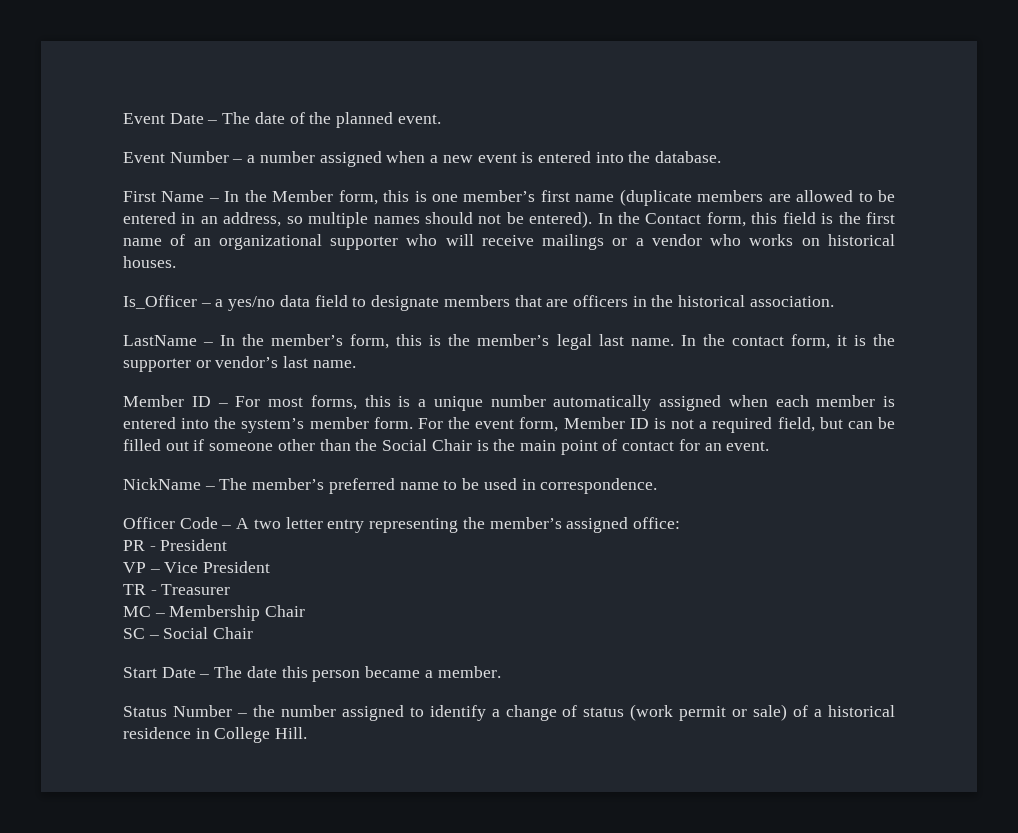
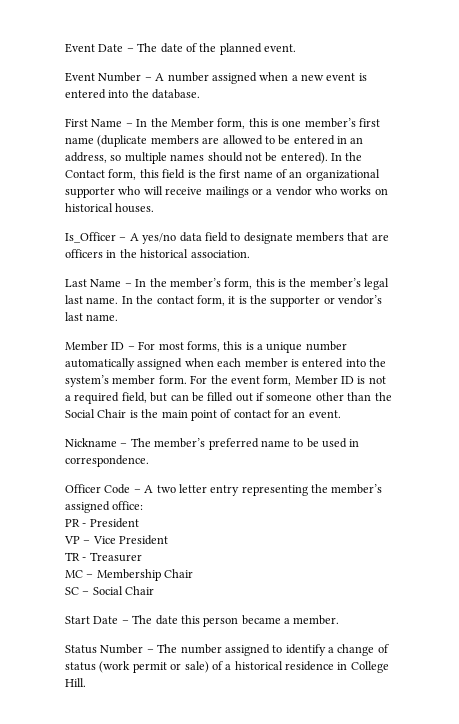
[247,155,256,163] a -> [155,73,165,81] A
[215,299,224,307] a -> [129,233,139,241] A
[123,335,197,346] LastName -> [65,279,122,287] Last Name
[123,478,201,490] NickName -> [65,438,117,447] Nickname
[252,705,275,717] the -> [157,644,178,653] The

